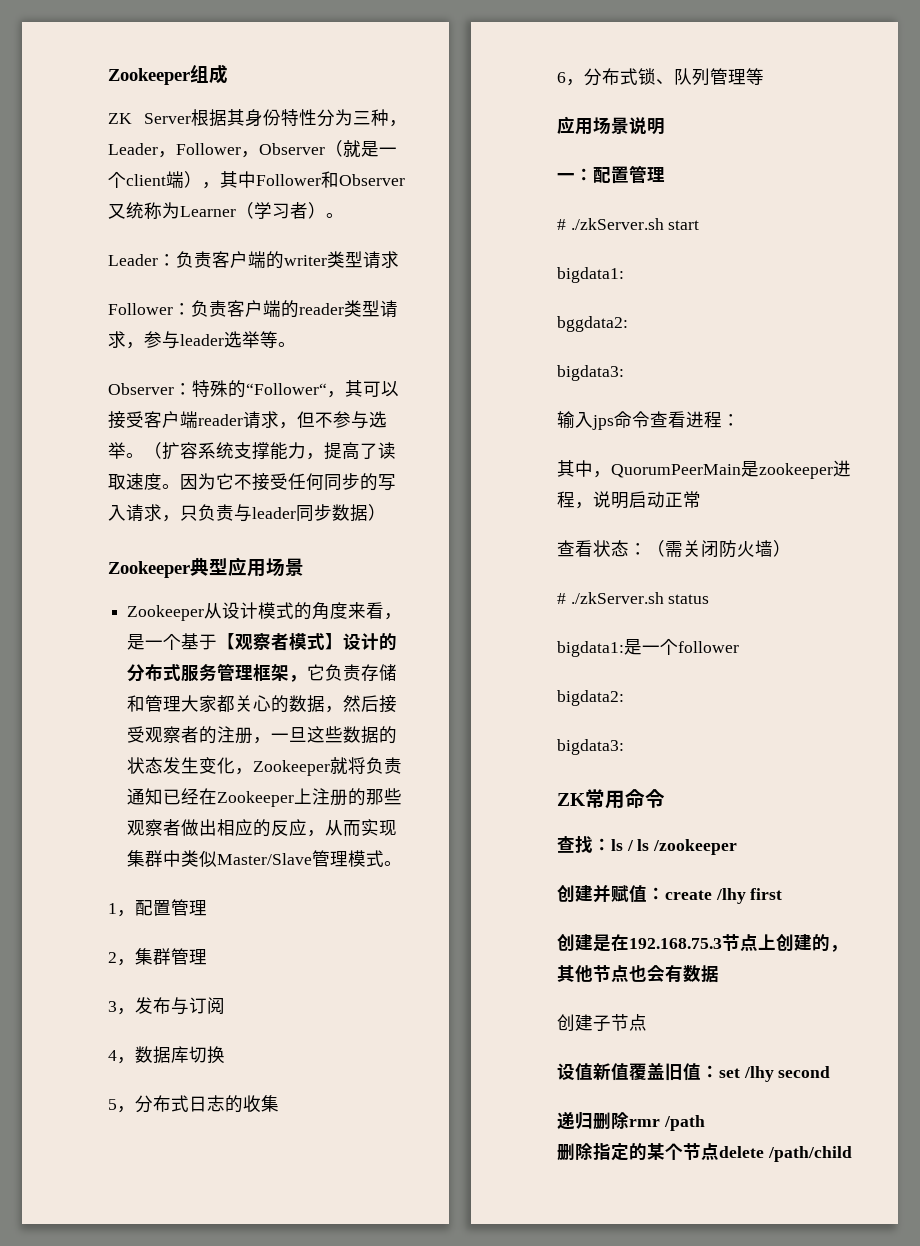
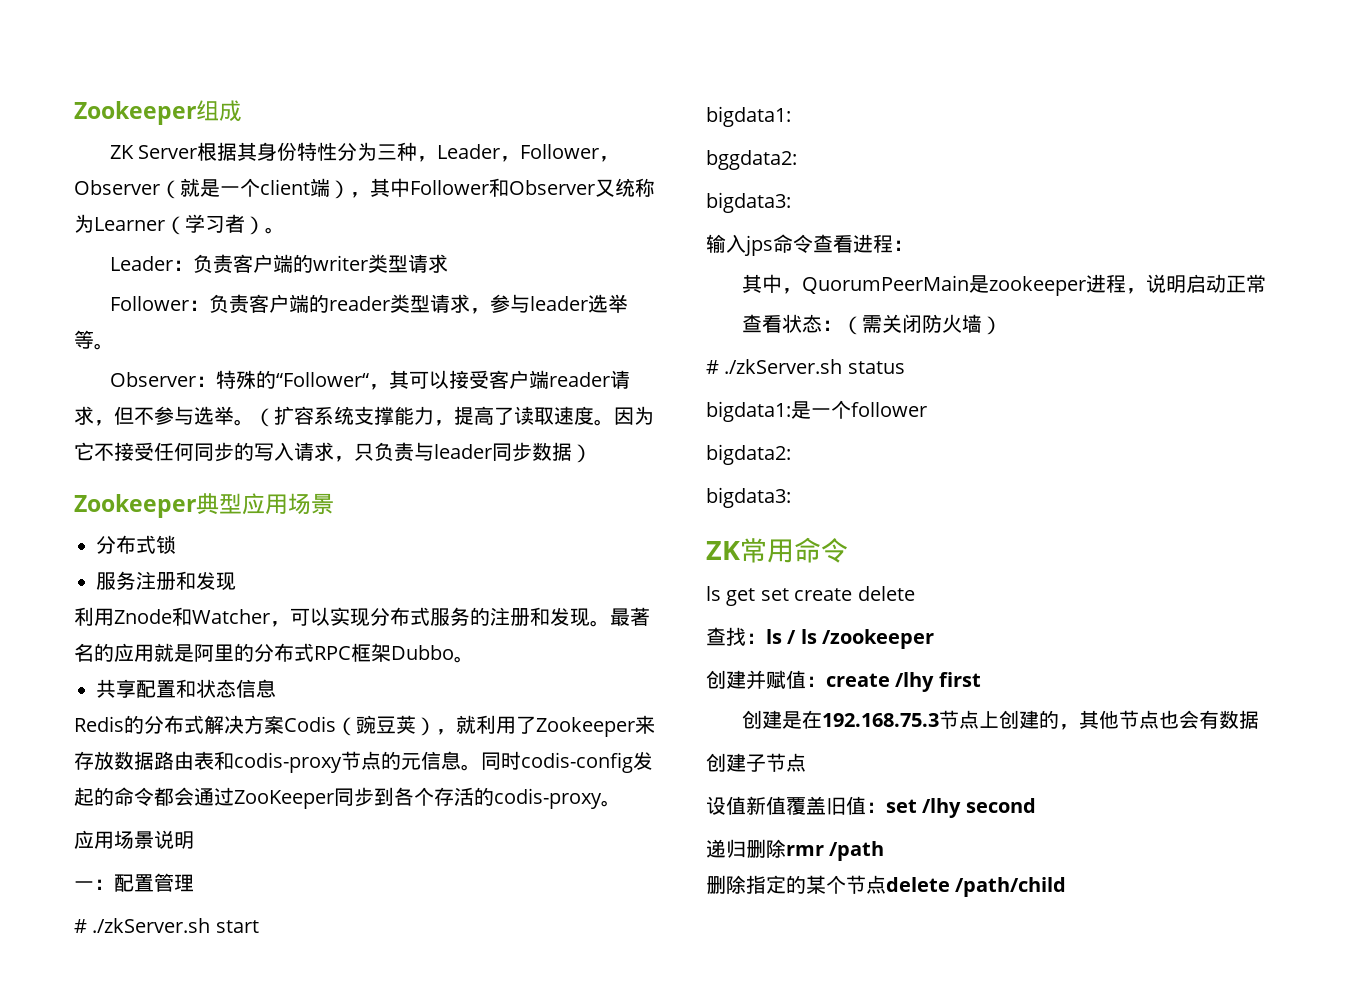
[127,602,403,621] [127,633,398,651] [127,663,398,682] [127,695,398,713] [127,726,398,744] [127,757,403,776] [127,788,403,807] [127,819,398,837] [127,850,403,867] [108,899,207,917] [108,948,207,966] [108,997,225,1015] [108,1046,225,1064] [108,1095,279,1113] [557,68,764,86] Zookeeper从设计模式的角度来看，是一个基于【观察者模式】设计的分布式服务管理框架，它负责存储和管理大家都关心的数据，然后接受观察者的注册，一旦这些数据的状态发生变化，Zookeeper就将负责通知已经在Zookeeper上注册的那些观察者做出相应的反应，从而实现集群中类似Master/Slave管理模式。 // 1，配置管理 // 2，集群管理 // 3，发布与订阅 // 4，数据库切换 // 5，分布式日志的收集 // 6，分布式锁、队列管理等 -> [96,535,176,554] [96,571,236,591] [74,607,650,627] [74,643,474,663] [96,679,276,698] [74,715,655,737] [74,751,653,773] [74,787,621,809] 分布式锁 // 服务注册和发现 // 利用Znode和Watcher，可以实现分布式服务的注册和发现。最著名的应用就是阿里的分布式RPC框架Dubbo。 // 共享配置和状态信息 // Redis的分布式解决方案Codis（豌豆荚），就利用了Zookeeper来存放数据路由表和codis-proxy节点的元信息。同时codis-config发起的命令都会通过ZooKeeper同步到各个存活的codis-proxy。
(665, 798) none -> [706,586,915,606] // ls get set create delete

